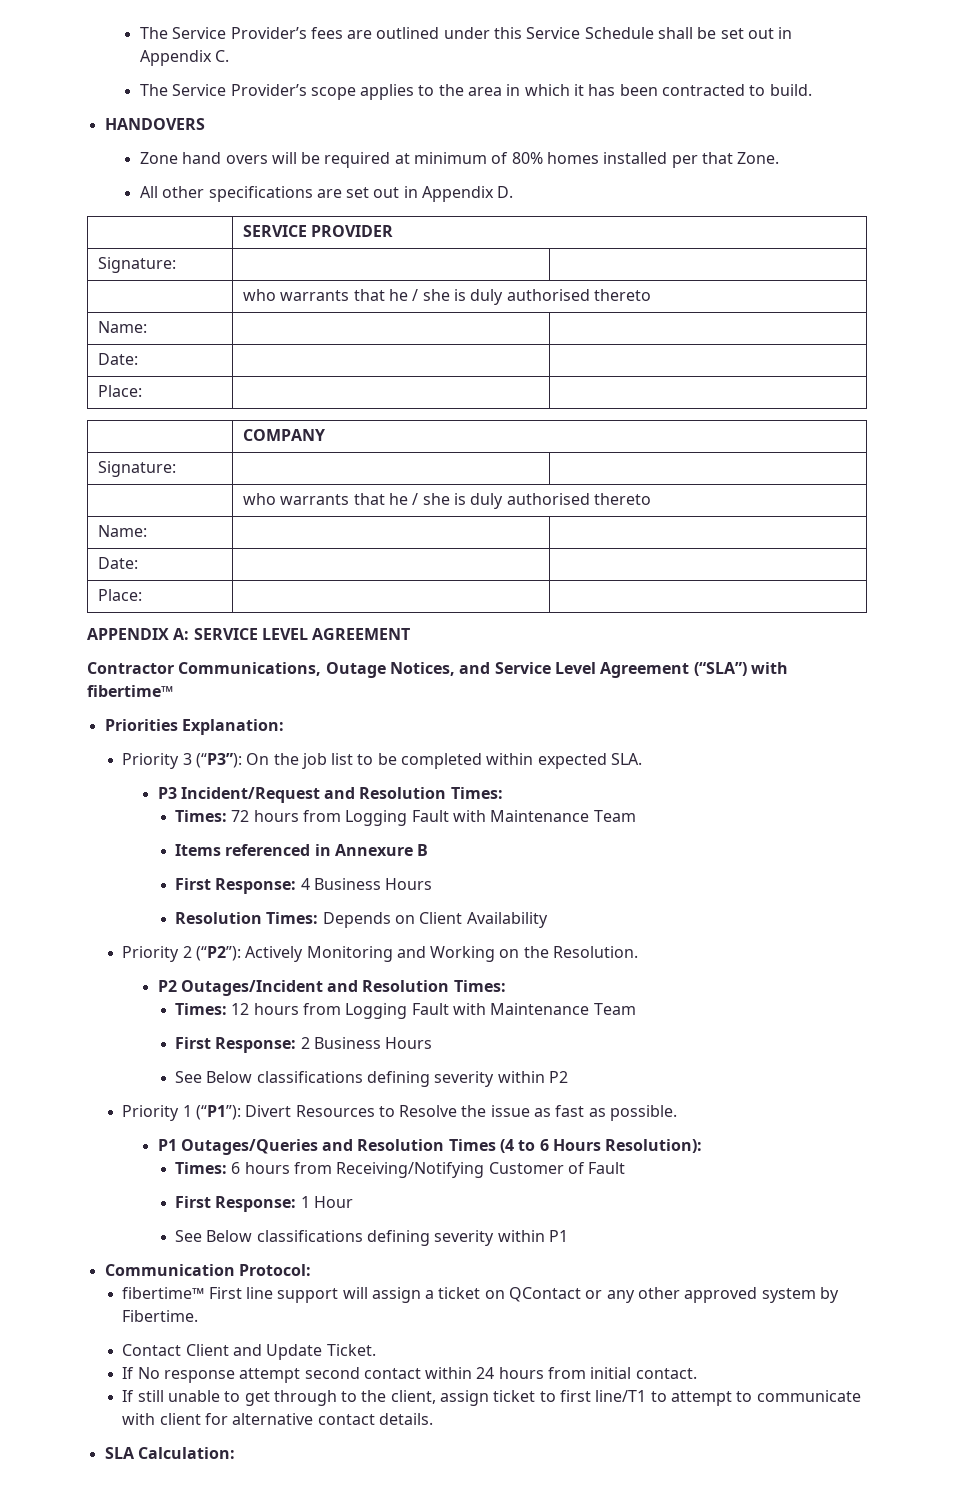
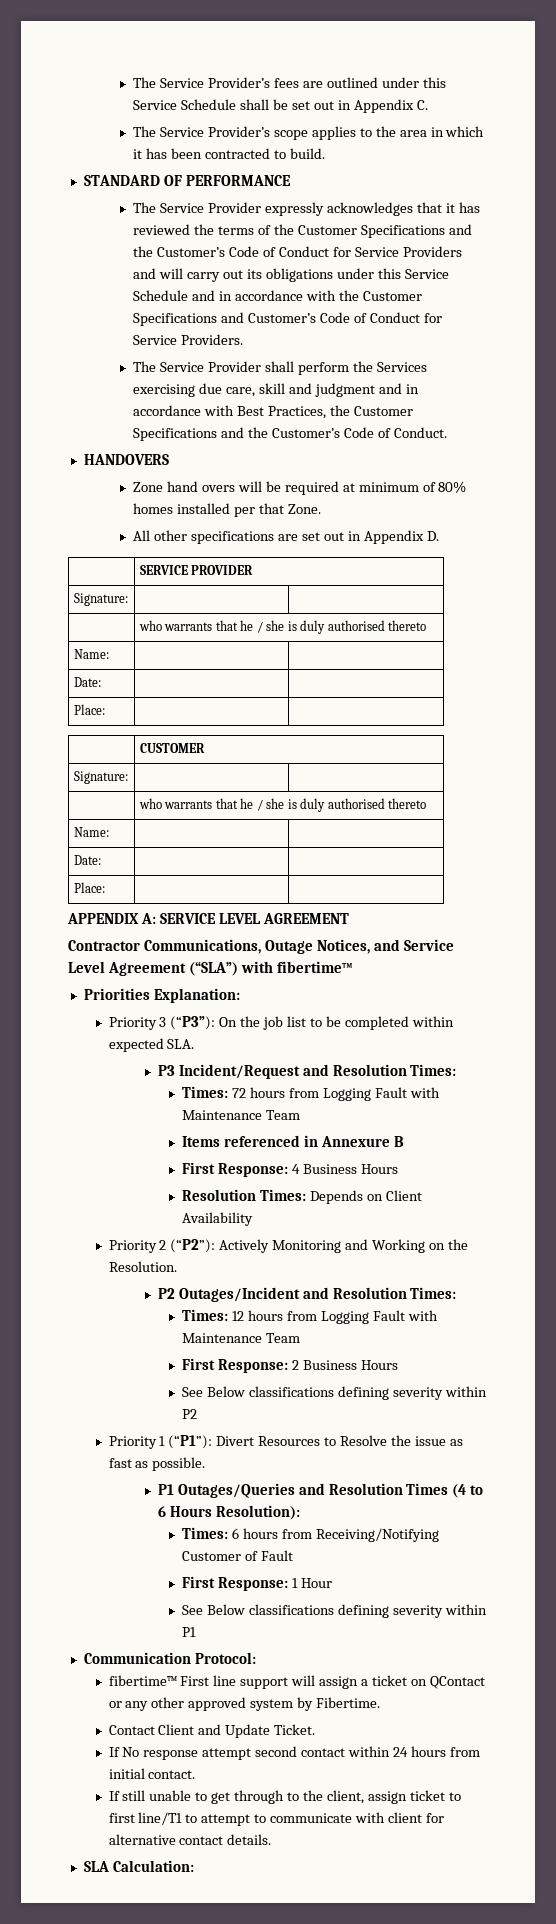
(812, 90) none -> [83,175,291,186] [133,202,480,216] [133,224,472,238] [133,246,462,257] [133,268,449,282] [133,290,422,301] [133,312,442,326] [133,334,244,345] [133,361,427,375] [133,383,419,397] [133,405,413,419] [133,427,447,441] // STANDARD OF PERFORMANCE // The Service Provider expressly acknowledges that it has reviewed the terms of the Customer Specifications and the Customer’s Code of Conduct for Service Providers and will carry out its obligations under this Service Schedule and in accordance with the Customer Specifications and Customer’s Code of Conduct for Service Providers. // The Service Provider shall perform the Services exercising due care, skill and judgment and in accordance with Best Practices, the Customer Specifications and the Customer’s Code of Conduct.
[243,429,326,441] COMPANY -> [139,743,205,753] CUSTOMER

